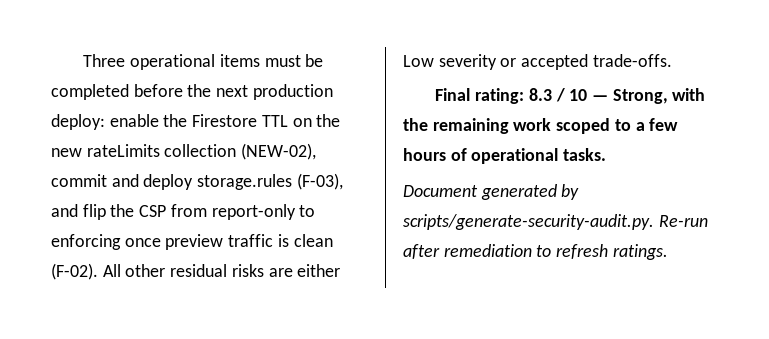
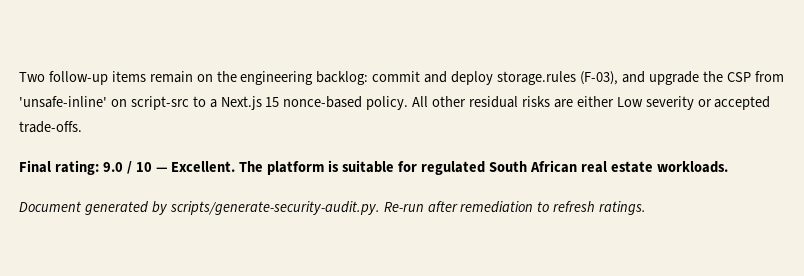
[83,54,324,70] [51,84,333,100] [51,114,341,130] [51,143,317,160] Three operational items must be completed before the next production deploy: enable the Firestore TTL on the new rateLimits collection (NEW-02), -> [19,71,369,85] Two follow-up items remain on the engineering backlog:
[82,204,106,220] flip -> [648,71,699,85] upgrade
[211,204,316,220] [51,234,333,250] [51,263,98,280] report-only to enforcing once preview traffic is clean (F-02). -> [19,96,409,110] 'unsafe-inline' on script-src to a Next.js 15 nonce-based policy.
[528,88,552,101] 8.3 -> [102,162,123,172] 9.0
[612,88,706,104] [403,118,679,134] [403,148,607,164] Strong, with the remaining work scoped to a few hours of operational tasks. -> [171,160,728,175] Excellent. The platform is suitable for regulated South African real estate workloads.

